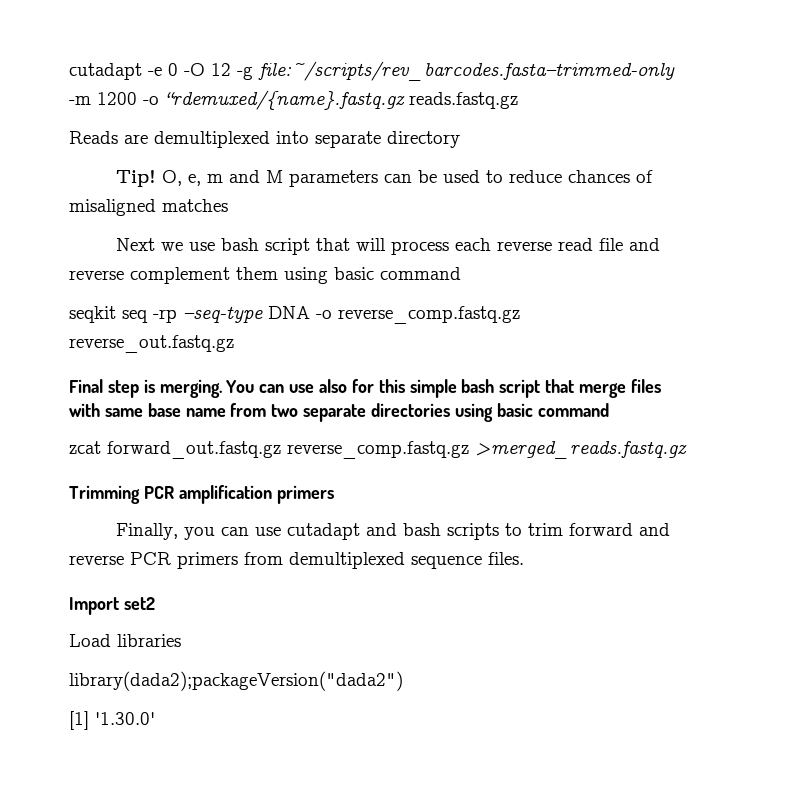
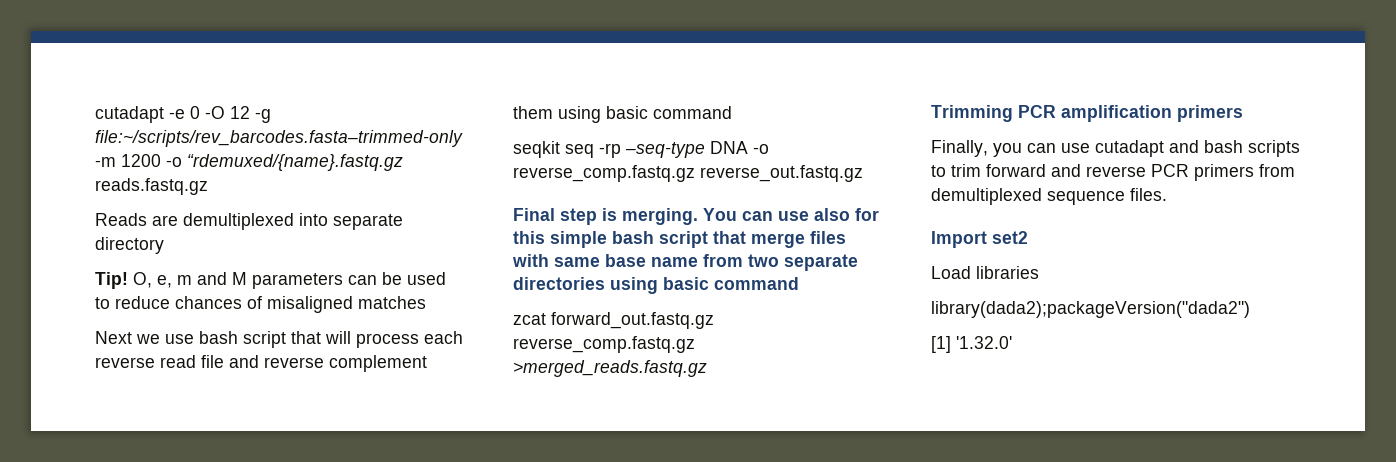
[95,712,155,725] '1.30.0' -> [956,336,1012,349] '1.32.0'

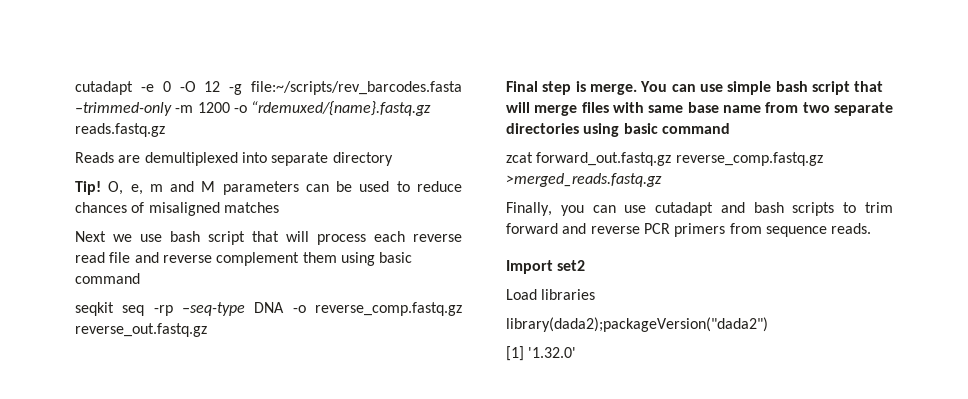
[95,130,463,147] file:~/scripts/rev_barcodes.fasta–trimmed-only -> [251,81,462,95] [75,102,172,116] file:~/scripts/rev_barcodes.fasta –trimmed-only
[622,208,698,225] merging. -> [589,84,637,95] merge.
[814,208,879,221] [513,231,545,244] also for this -> (723, 88) none
(746, 237) none -> [506,102,530,113] will
[931,105,1243,122] // Trimming PCR amplification primers -> (662, 180) none
[931,188,1167,205] demultiplexed sequence files. -> [765,223,872,237] sequence reads.

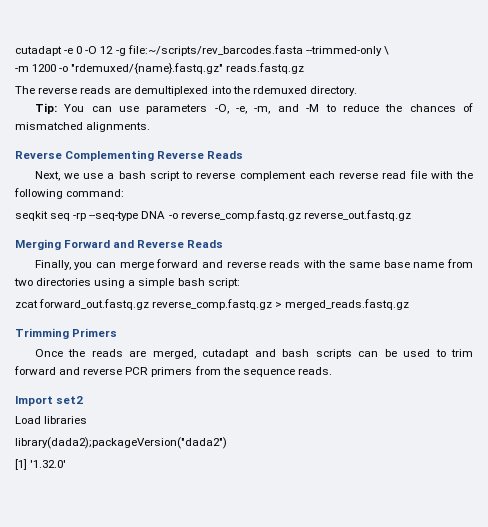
[75,102,172,116] –trimmed-only -> [305,46,389,56] --trimmed-only \ //
[251,101,432,116] “rdemuxed/{name}.fastq.gz -> [71,63,224,74] "rdemuxed/{name}.fastq.gz"
[75,152,393,166] [75,181,390,195] Reads are demultiplexed into separate directory // Tip! O, e, m and M parameters can be used -> [15,86,357,96] [34,103,320,114] The reverse reads are demultiplexed into the rdemuxed directory. // Tip: You can use parameters -O, -e, -m, and -M
(462, 186) none -> [385,104,403,112] the
[148,202,279,216] [75,231,106,242] misaligned matches // Next -> [15,122,151,132] [15,150,244,161] [34,171,60,181] mismatched alignments. // Reverse Complementing Reverse Reads // Next,
[170,231,366,245] bash script that will process -> [107,171,306,181] a bash script to reverse complement
[134,252,413,266] [75,273,140,284] and reverse complement them using basic command -> [430,171,473,179] [14,188,125,199] with the following command:
[182,302,246,316] –seq-type -> [89,211,139,221] --seq-type
[506,81,884,95] [506,102,644,116] Final step is merge. You can use simple bash script that will merge files with -> [15,239,224,250] [34,259,346,270] Merging Forward and Reverse Reads // Finally, you can merge forward and reverse reads with the
[833,102,893,116] separate -> (33, 282) none
[623,123,730,134] basic command -> [128,278,240,288] a simple bash script:
[506,173,662,187] [506,202,647,216] >merged_reads.fastq.gz // Finally, you can use -> [275,299,410,310] [15,328,118,339] [34,349,196,359] > merged_reads.fastq.gz // Trimming Primers // Once the reads are merged,
(835, 209) none -> [358,349,431,357] can be used
(762, 228) none -> [222,367,240,375] the

